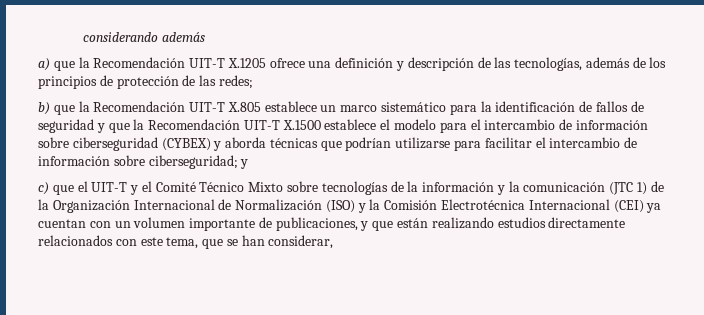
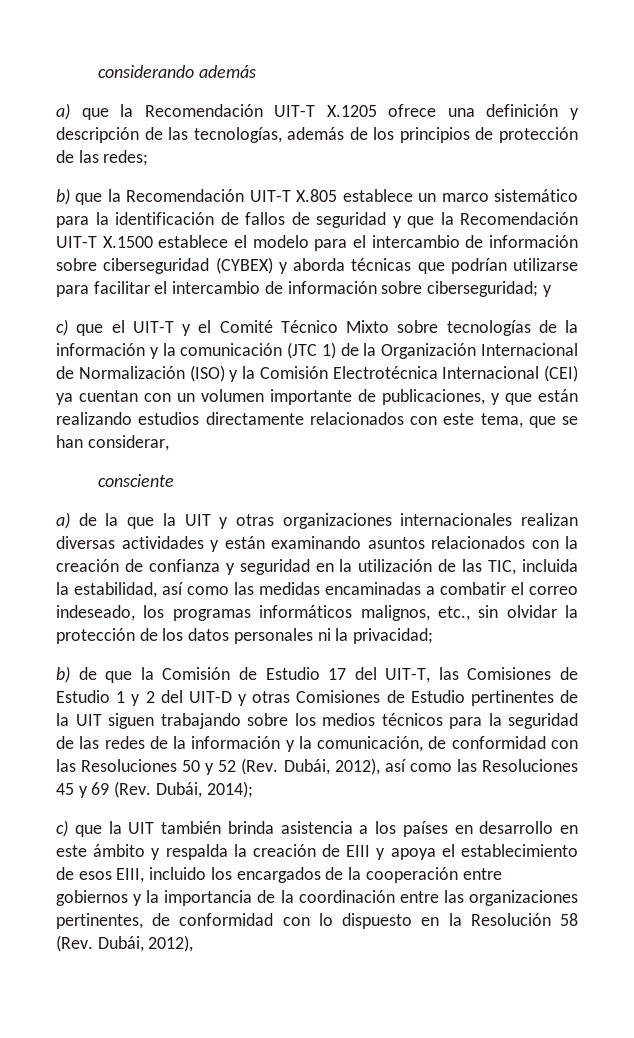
(334, 242) none -> [98,474,175,487] [56,512,578,529] [56,536,578,552] [56,559,579,575] [56,582,578,598] [56,605,578,621] [56,628,434,644] [56,666,578,683] [56,690,578,706] [56,713,578,729] [56,736,578,752] [56,758,578,775] [56,781,253,798] [56,820,578,837] [56,844,578,860] [56,867,502,883] [56,890,578,906] [56,913,578,929] [56,935,194,952] // consciente // a) de la que la UIT y otras organizaciones internacionales realizan diversas actividades y están examinando asuntos relacionados con la creación de confianza y seguridad en la utilización de las TIC, incluida la estabilidad, así como las medidas encaminadas a combatir el correo indeseado, los programas informáticos malignos, etc., sin olvidar la protección de los datos personales ni la privacidad; // b) de que la Comisión de Estudio 17 del UIT-T, las Comisiones de Estudio 1 y 2 del UIT-D y otras Comisiones de Estudio pertinentes de la UIT siguen trabajando sobre los medios técnicos para la seguridad de las redes de la información y la comunicación, de conformidad con las Resoluciones 50 y 52 (Rev. Dubái, 2012), así como las Resoluciones 45 y 69 (Rev. Dubái, 2014); // c) que la UIT también brinda asistencia a los países en desarrollo en este ámbito y respalda la creación de EIII y apoya el establecimiento de esos EIII, incluido los encargados de la cooperación entre gobiernos y la importancia de la coordinación entre las organizaciones pertinentes, de conformidad con lo dispuesto en la Resolución 58 (Rev. Dubái, 2012),

